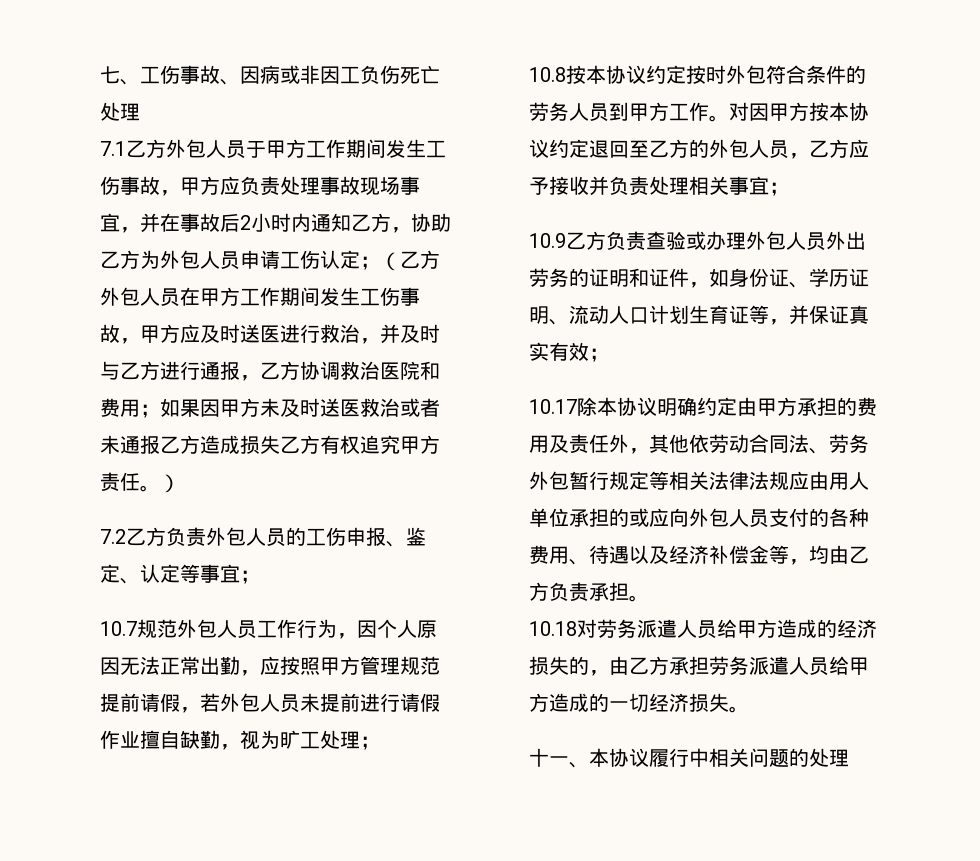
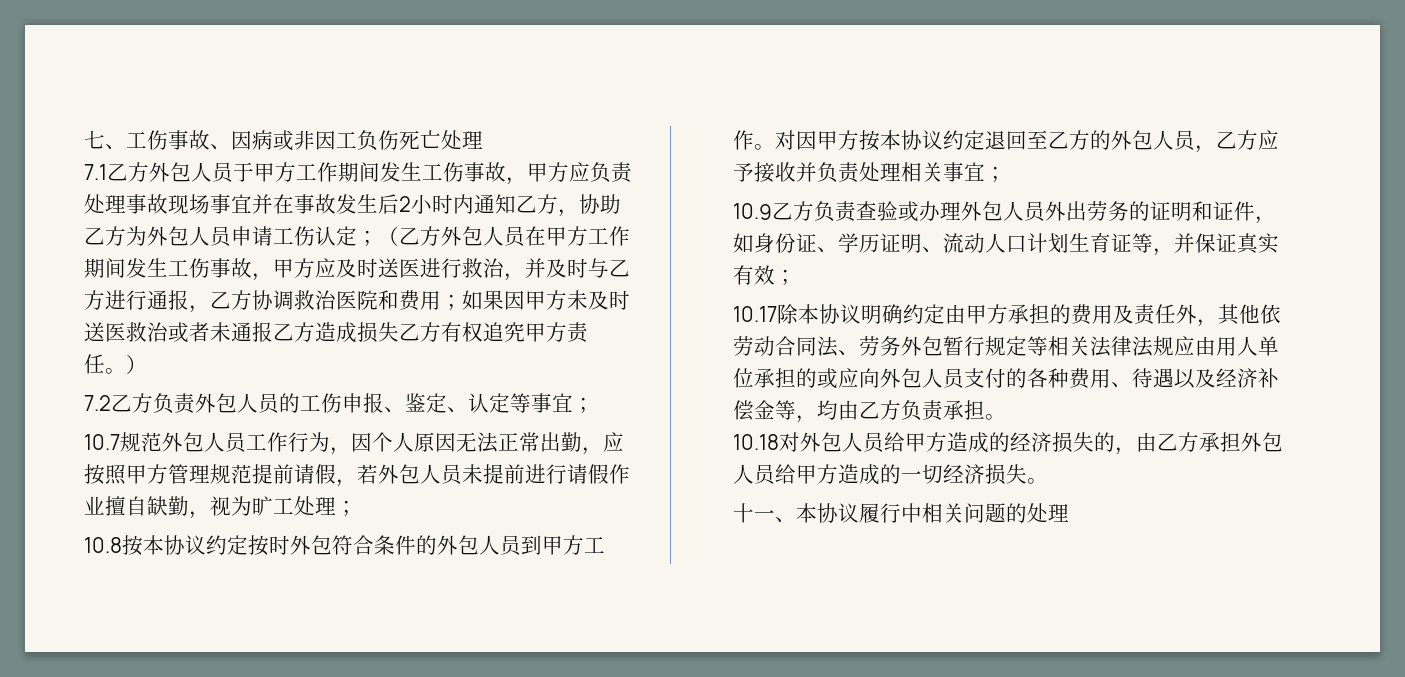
[119,227,140,233] ， -> (253, 203) none
(220, 222) none -> [336,194,379,214] 发生
[528,102,569,121] 劳务 -> [437,535,480,555] 外包
[596,619,677,638] 劳务派遣 -> [800,432,843,452] 外包
[708,656,789,675] 劳务派遣 -> [1241,432,1284,452] 外包

